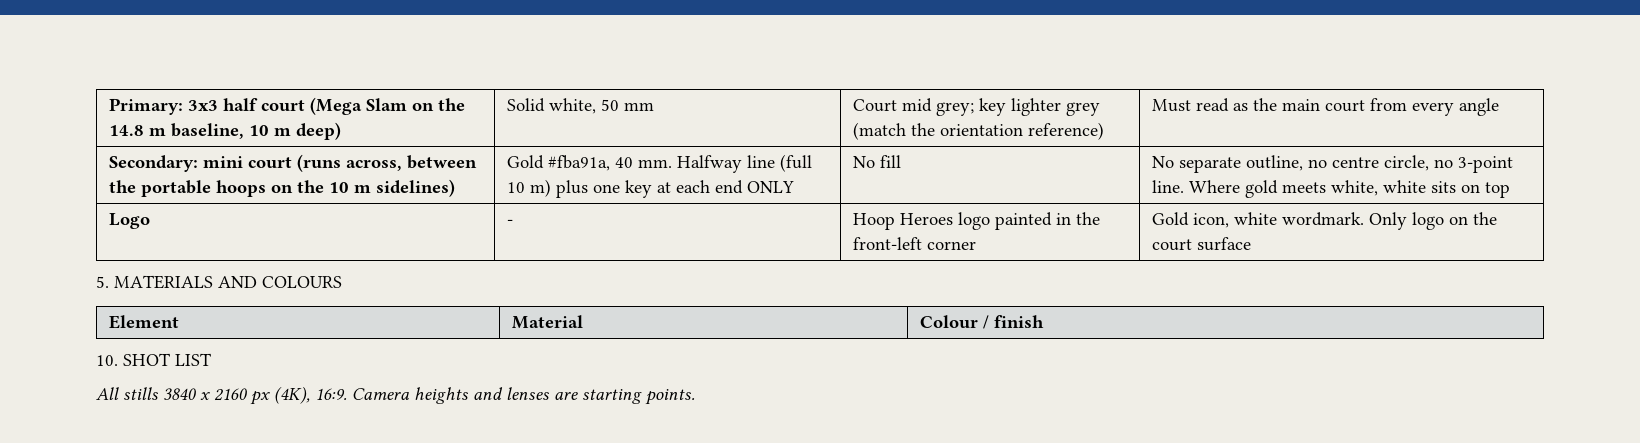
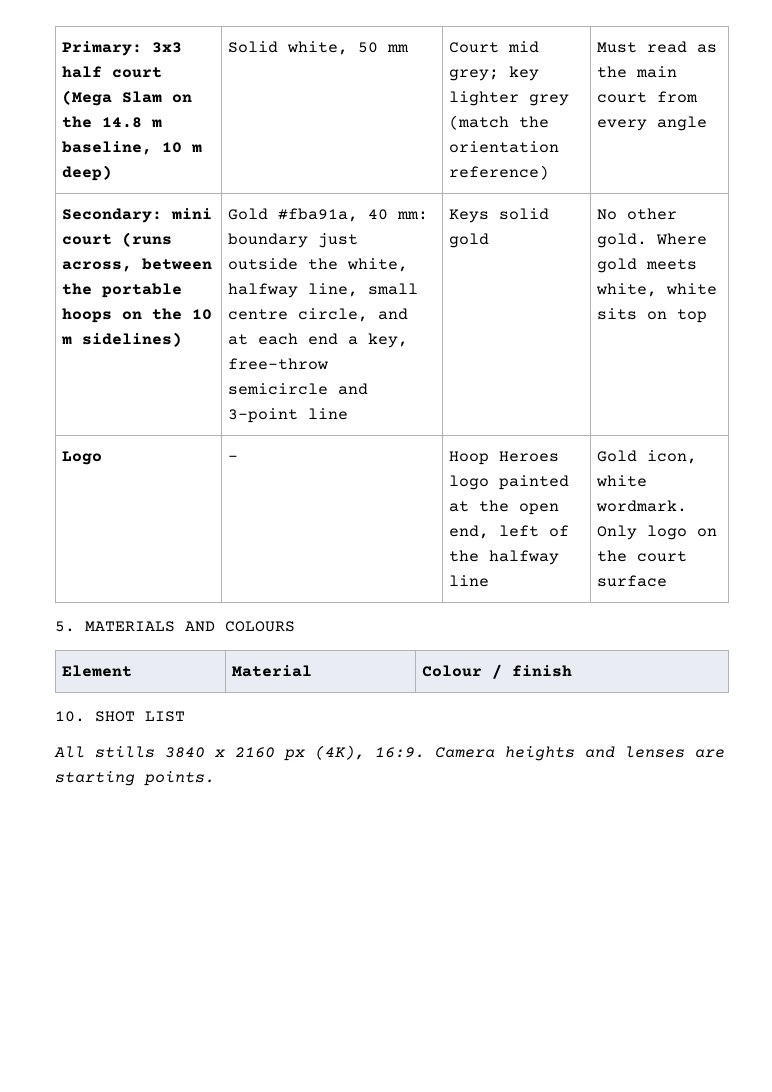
[638,154,813,173] [507,179,795,198] [853,155,902,168] [1152,155,1514,173] [1152,180,1185,193] mm. Halfway line (full 10 m) plus one key at each end ONLY | No fill | No separate outline, no centre circle, no 3-point line. -> [397,211,429,220] [228,233,359,248] [228,258,409,272] [228,283,419,298] [228,308,409,322] [228,333,409,348] [228,358,329,370] [228,383,369,395] [228,408,349,423] [449,208,550,223] [449,233,490,248] [597,208,678,220] [597,233,648,248] mm: boundary just outside the white, halfway line, small centre circle, and at each end a key, free-throw semicircle and 3-point line | Keys solid gold | No other gold.
[1056,212,1101,225] [853,237,977,250] in the front-left corner -> [449,500,560,515] [449,525,570,539] [449,550,560,565] [449,575,490,587] at the open end, left of the halfway line

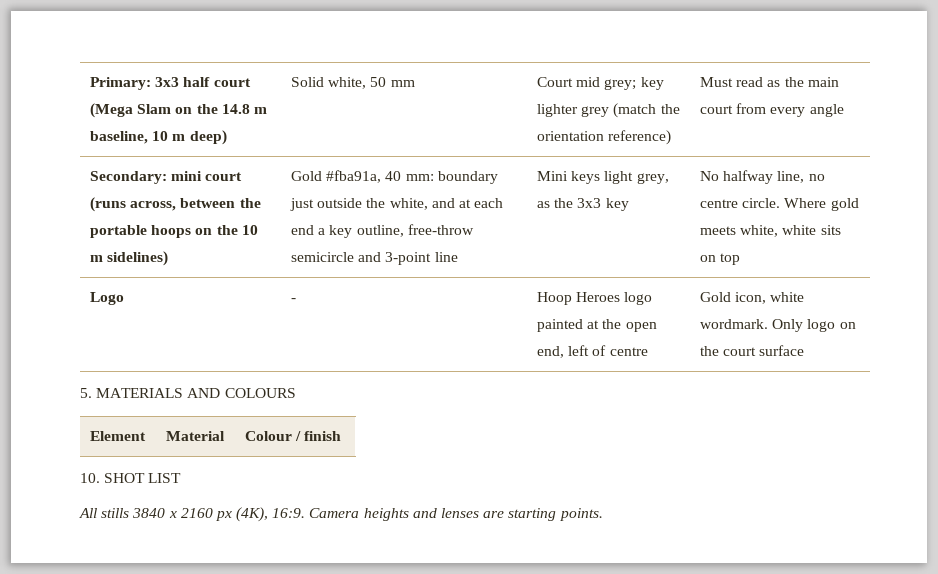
[228,283,419,298] [228,308,369,322] halfway line, small centre circle, -> (428, 204) none
[368,333,409,348] key, -> [329,225,404,238] key outline,
[449,208,550,223] [449,233,490,248] [597,208,678,220] [597,233,648,248] Keys solid gold | No other gold. -> [537,171,669,184] [537,198,629,211] [700,170,825,184] [700,198,781,208] Mini keys light grey, as the 3x3 key | No halfway line, no centre circle.
[449,550,560,565] [449,575,490,587] the halfway line -> [609,347,648,356] centre

